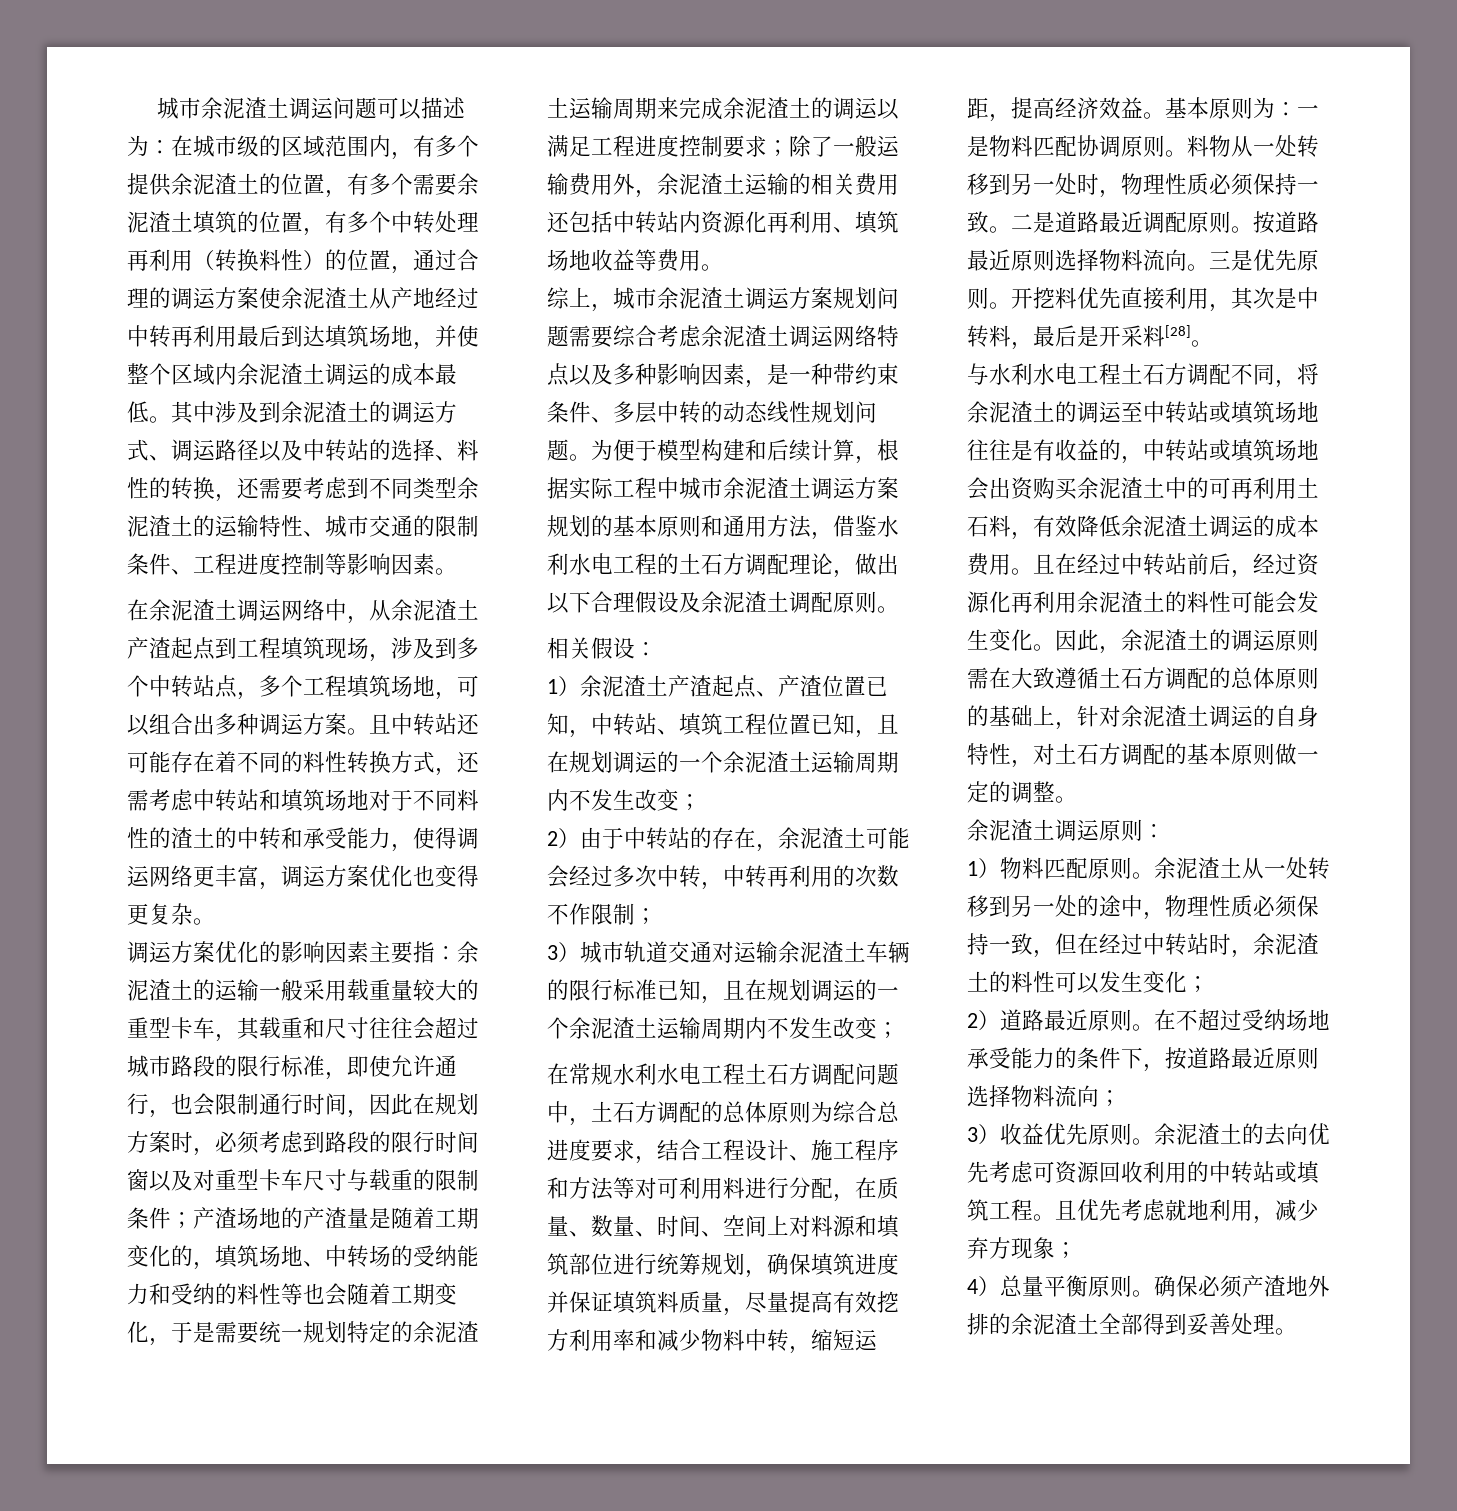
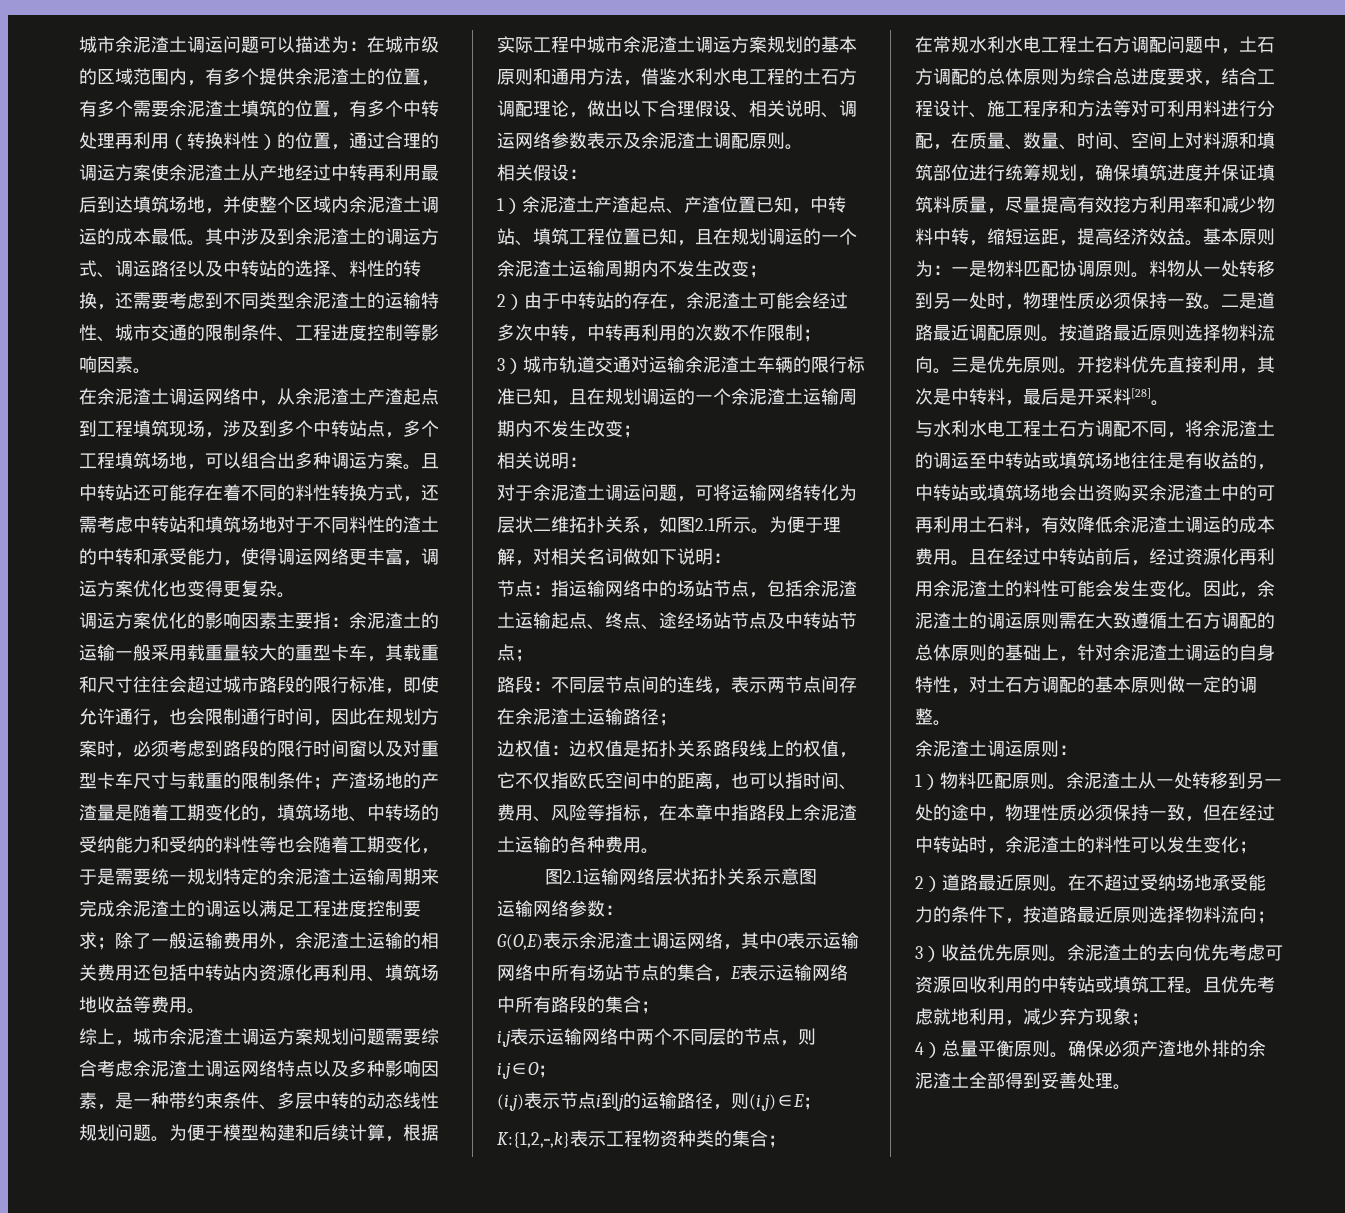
(679, 602) none -> [731,100,857,118] [497,132,623,149] 、相关说明、调运网络参数表示
(899, 1030) none -> [497,452,587,469] [497,484,857,502] [497,516,841,534] [497,548,731,566] [497,580,857,598] [497,612,857,630] [497,644,533,662] [497,676,857,694] [497,708,677,726] [497,740,857,758] [497,772,857,790] [497,804,857,822] [497,836,659,854] [545,868,817,885] [497,900,623,917] [497,932,859,950] [497,964,848,982] [497,996,659,1014] [497,1028,816,1047] [497,1062,556,1079] [497,1092,821,1111] [497,1130,786,1148] // 相关说明： // 对于余泥渣土调运问题，可将运输网络转化为层状二维拓扑关系，如图2.1所示。为便于理解，对相关名词做如下说明： // 节点：指运输网络中的场站节点，包括余泥渣土运输起点、终点、途经场站节点及中转站节点； // 路段：不同层节点间的连线，表示两节点间存在余泥渣土运输路径； // 边权值：边权值是拓扑关系路段线上的权值，它不仅指欧氏空间中的距离，也可以指时间、费用、风险等指标，在本章中指路段上余泥渣土运输的各种费用。 // 图2.1运输网络层状拓扑关系示意图 // 运输网络参数： // G(O,E)表示余泥渣土调运网络，其中O表示运输网络中所有场站节点的集合，E表示运输网络中所有路段的集合； // i,j表示运输网络中两个不同层的节点，则i,j∈O； // (i,j)表示节点i到j的运输路径，则(i,j)∈E； // K:{1,2,···,k}表示工程物资种类的集合；

